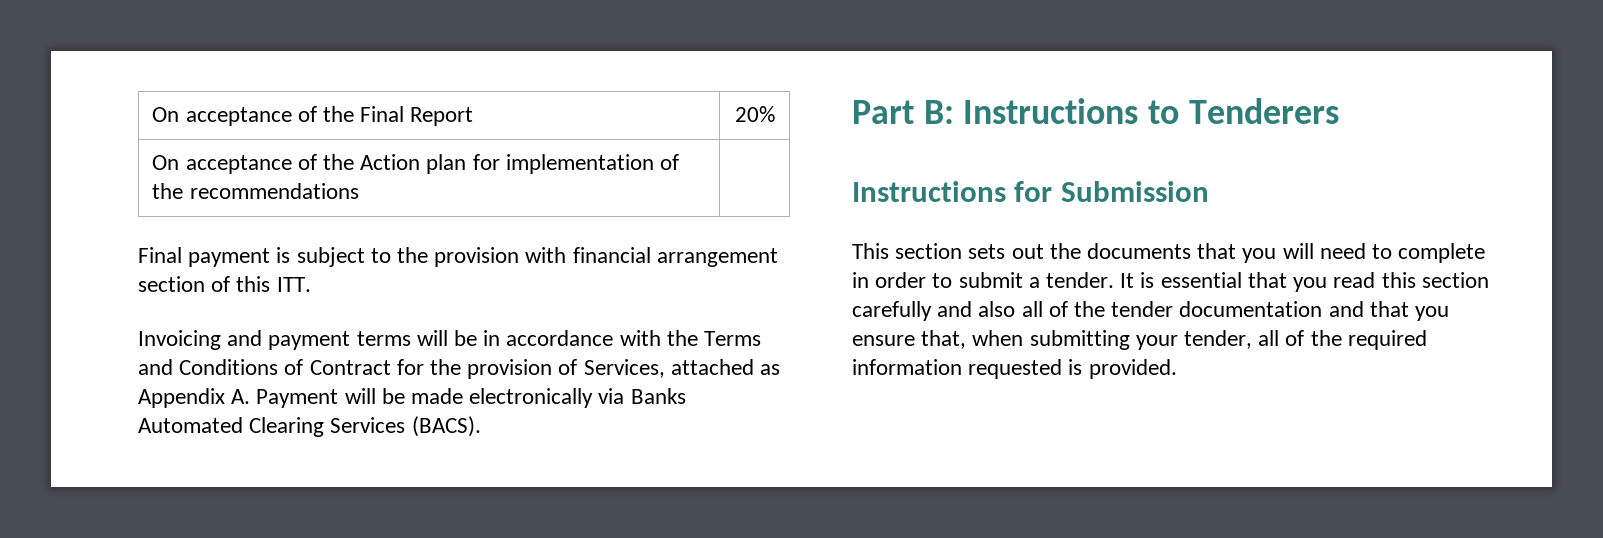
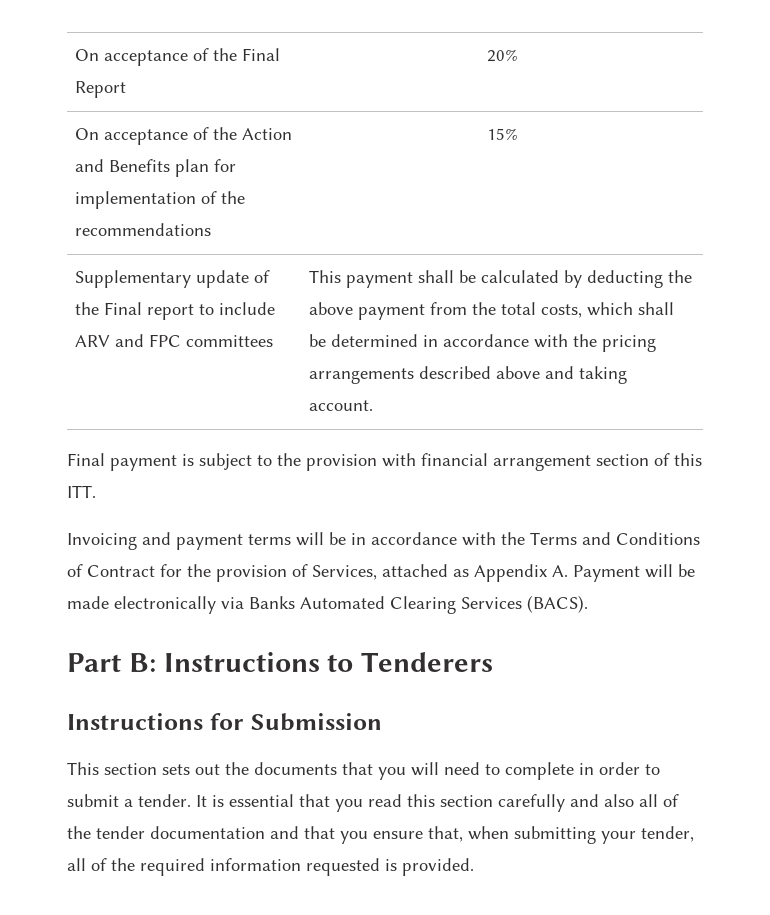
(421, 162) none -> [74,159,170,172] and Benefits
(359, 191) none -> [486,128,518,140] [74,270,270,288] [74,302,275,320] [74,334,273,347] [308,270,692,288] [308,302,674,320] [308,334,656,352] [308,366,627,384] [308,400,373,411] 15% // Supplementary update of the Final report to include ARV and FPC committees | This payment shall be calculated by deducting the above payment from the total costs, which shall be determined in accordance with the pricing arrangements described above and taking account.

